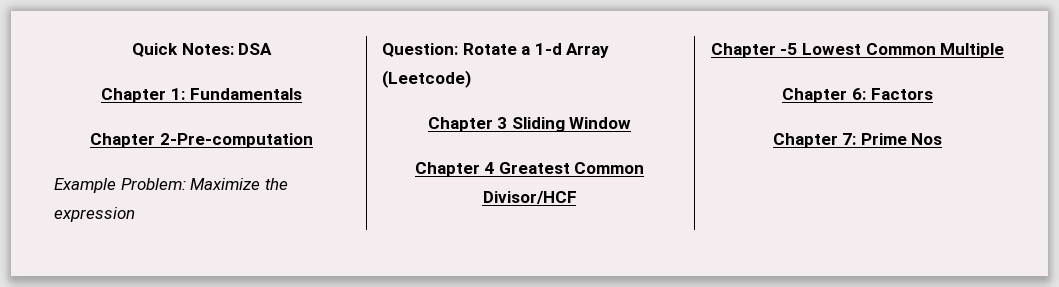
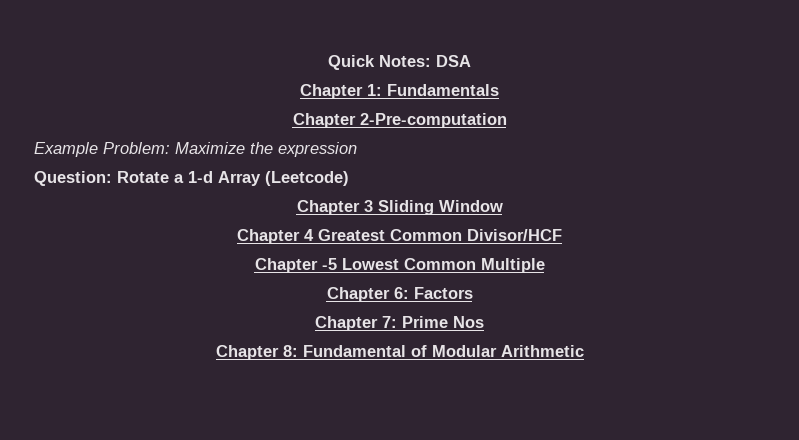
(943, 139) none -> [215,345,584,360] // Chapter 8: Fundamental of Modular Arithmetic

